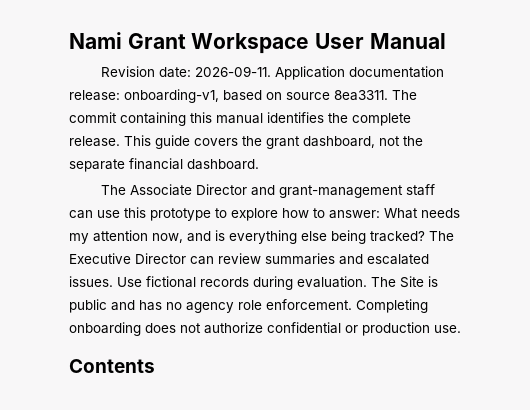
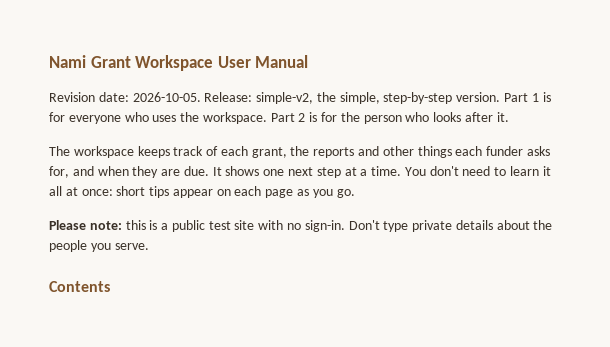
[195,66,445,80] [69,89,417,103] [69,112,411,126] [69,135,423,149] [69,158,259,172] [101,184,436,198] [69,207,460,221] [69,230,454,244] [69,253,429,265] [69,276,438,290] [69,299,428,313] [69,322,461,336] 2026-09-11. Application documentation release: onboarding-v1, based on source 8ea3311. The commit containing this manual identifies the complete release. This guide covers the grant dashboard, not the separate financial dashboard. // The Associate Director and grant-management staff can use this prototype to explore how to answer: What needs my attention now, and is everything else being tracked? The Executive Director can review summaries and escalated issues. Use fictional records during evaluation. The Site is public and has no agency role enforcement. Completing onboarding does not authorize confidential or production use. -> [132,92,551,104] [49,112,509,124] [49,146,550,158] [49,166,551,178] [49,186,355,198] [49,220,553,232] [49,240,149,252] 2026-10-05. Release: simple-v2, the simple, step-by-step version. Part 1 is for everyone who uses the workspace. Part 2 is for the person who looks after it. // The workspace keeps track of each grant, the reports and other things each funder asks for, and when they are due. It shows one next step at a time. You don't need to learn it all at once: short tips appear on each page as you go. // Please note: this is a public test site with no sign-in. Don't type private details about the people you serve.

